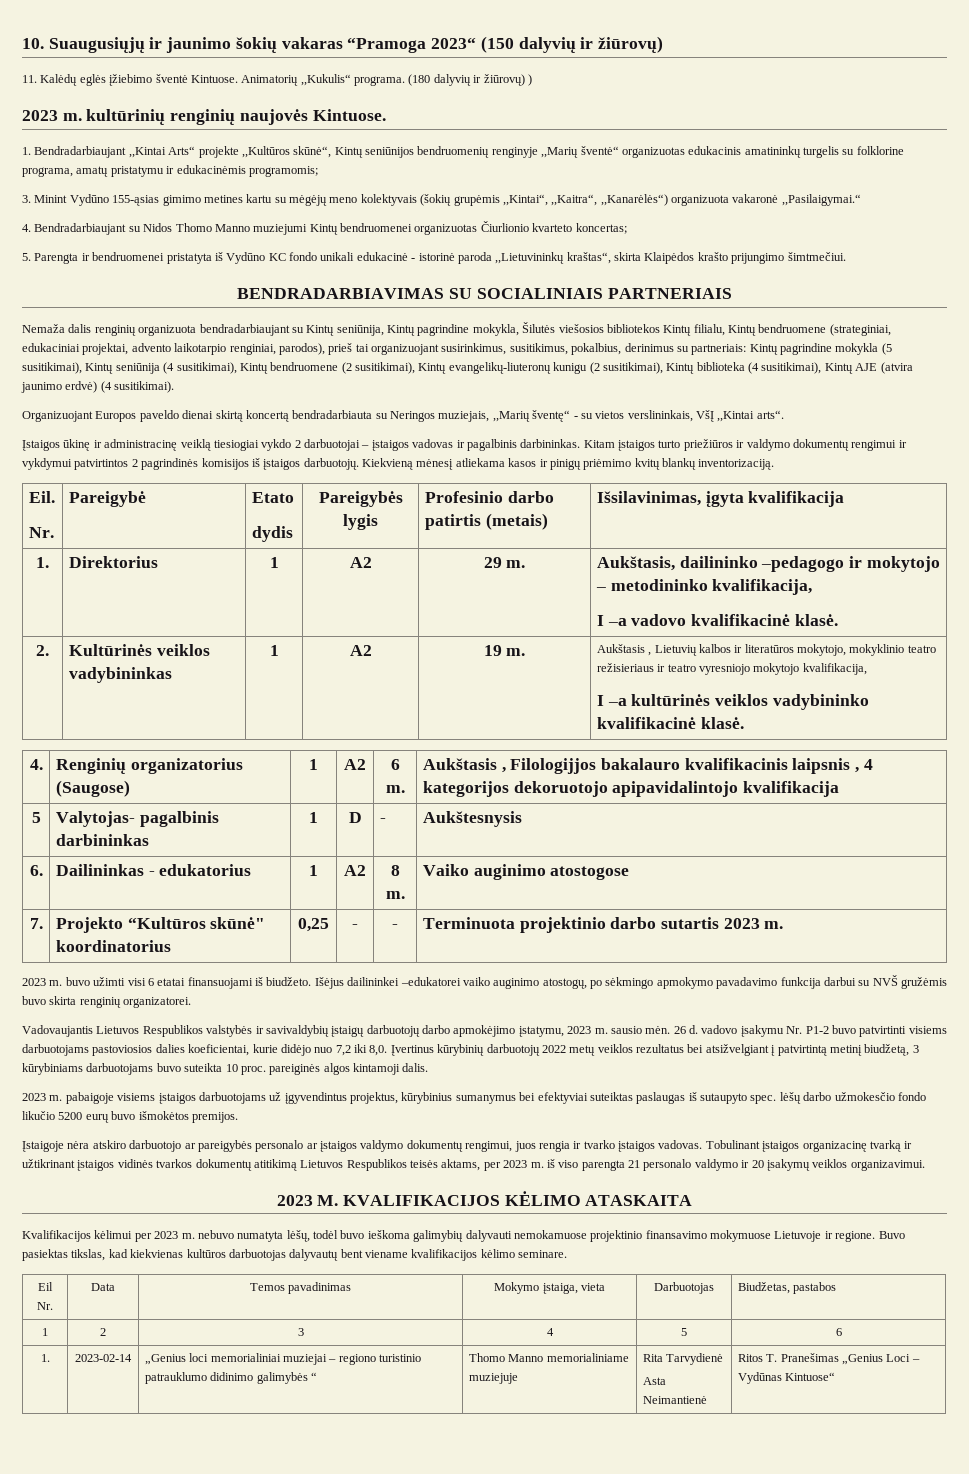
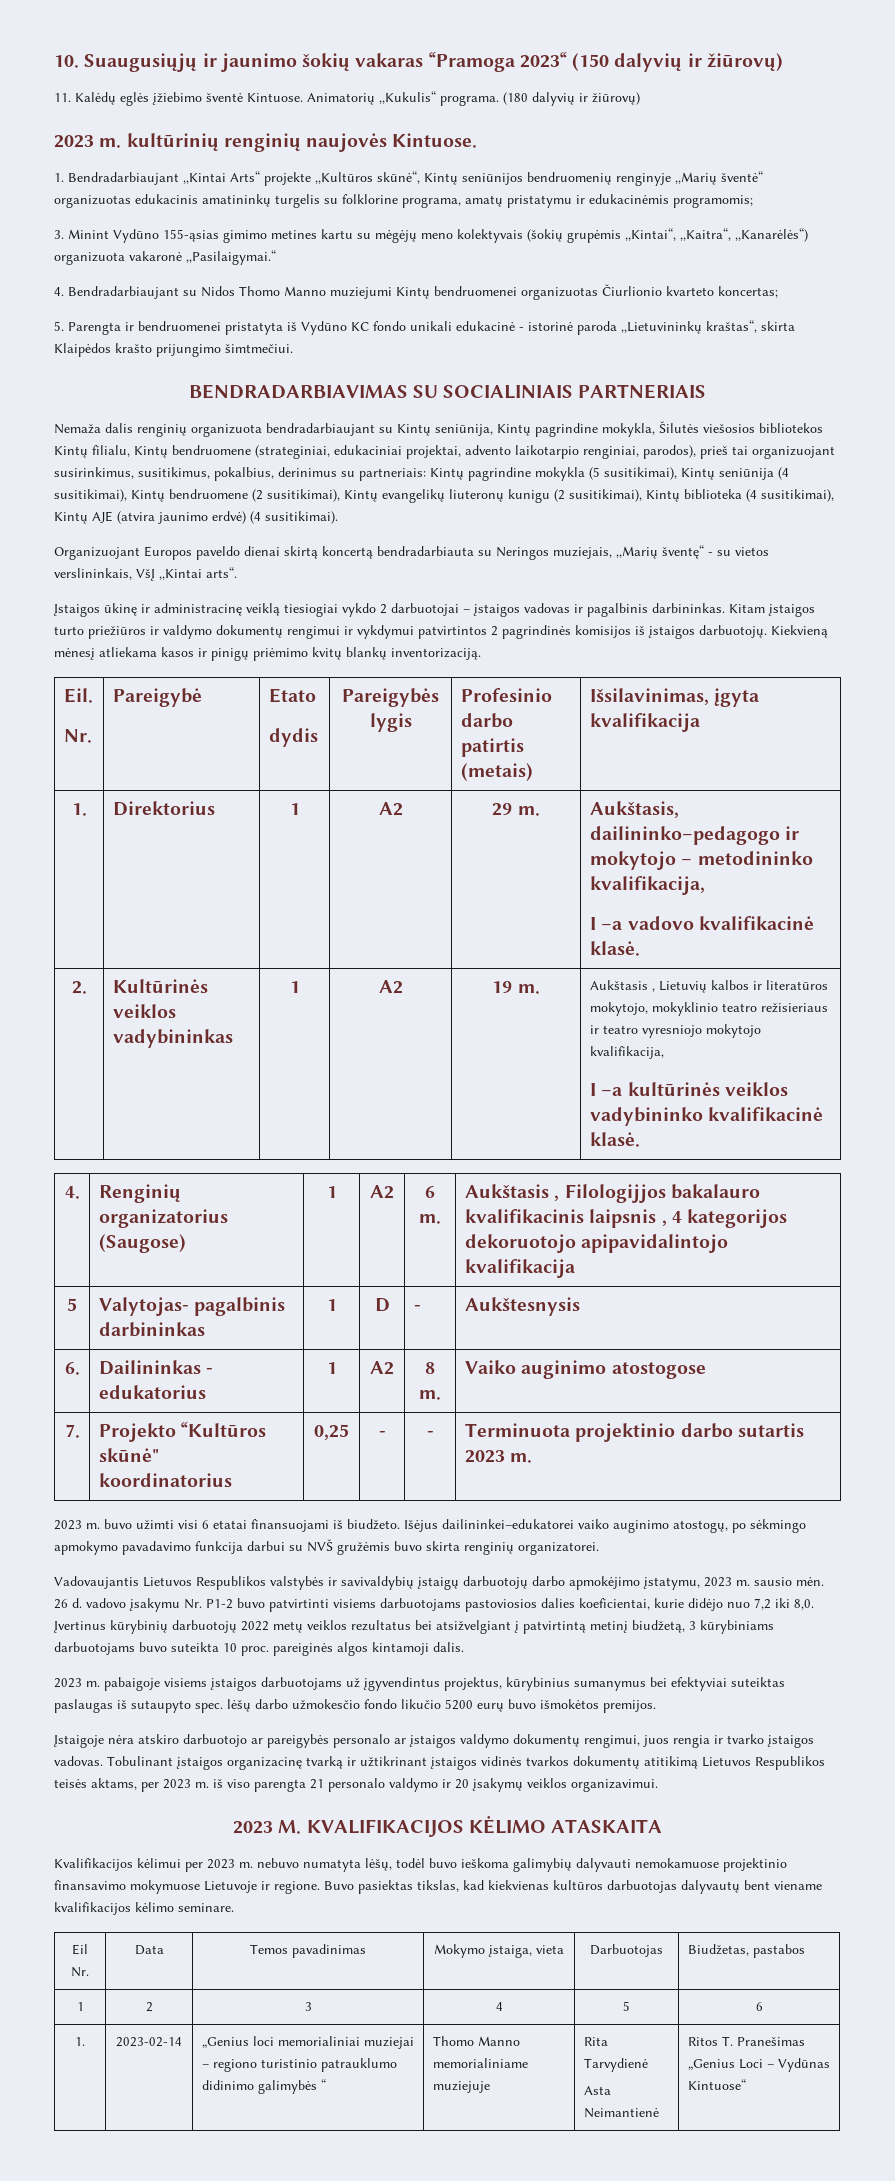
[527,74,532,86] ) -> (640, 98) none
[448,362,551,374] evangelikų-liuteronų -> [382,489,504,503] evangelikų liuteronų
[679,556,845,572] dailininko –pedagogo -> [589,826,780,845] dailininko–pedagogo
[347,977,461,986] dailininkei –edukatorei -> [442,1519,574,1529] dailininkei–edukatorei

